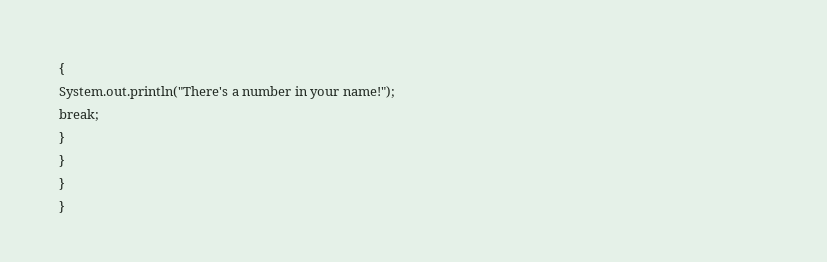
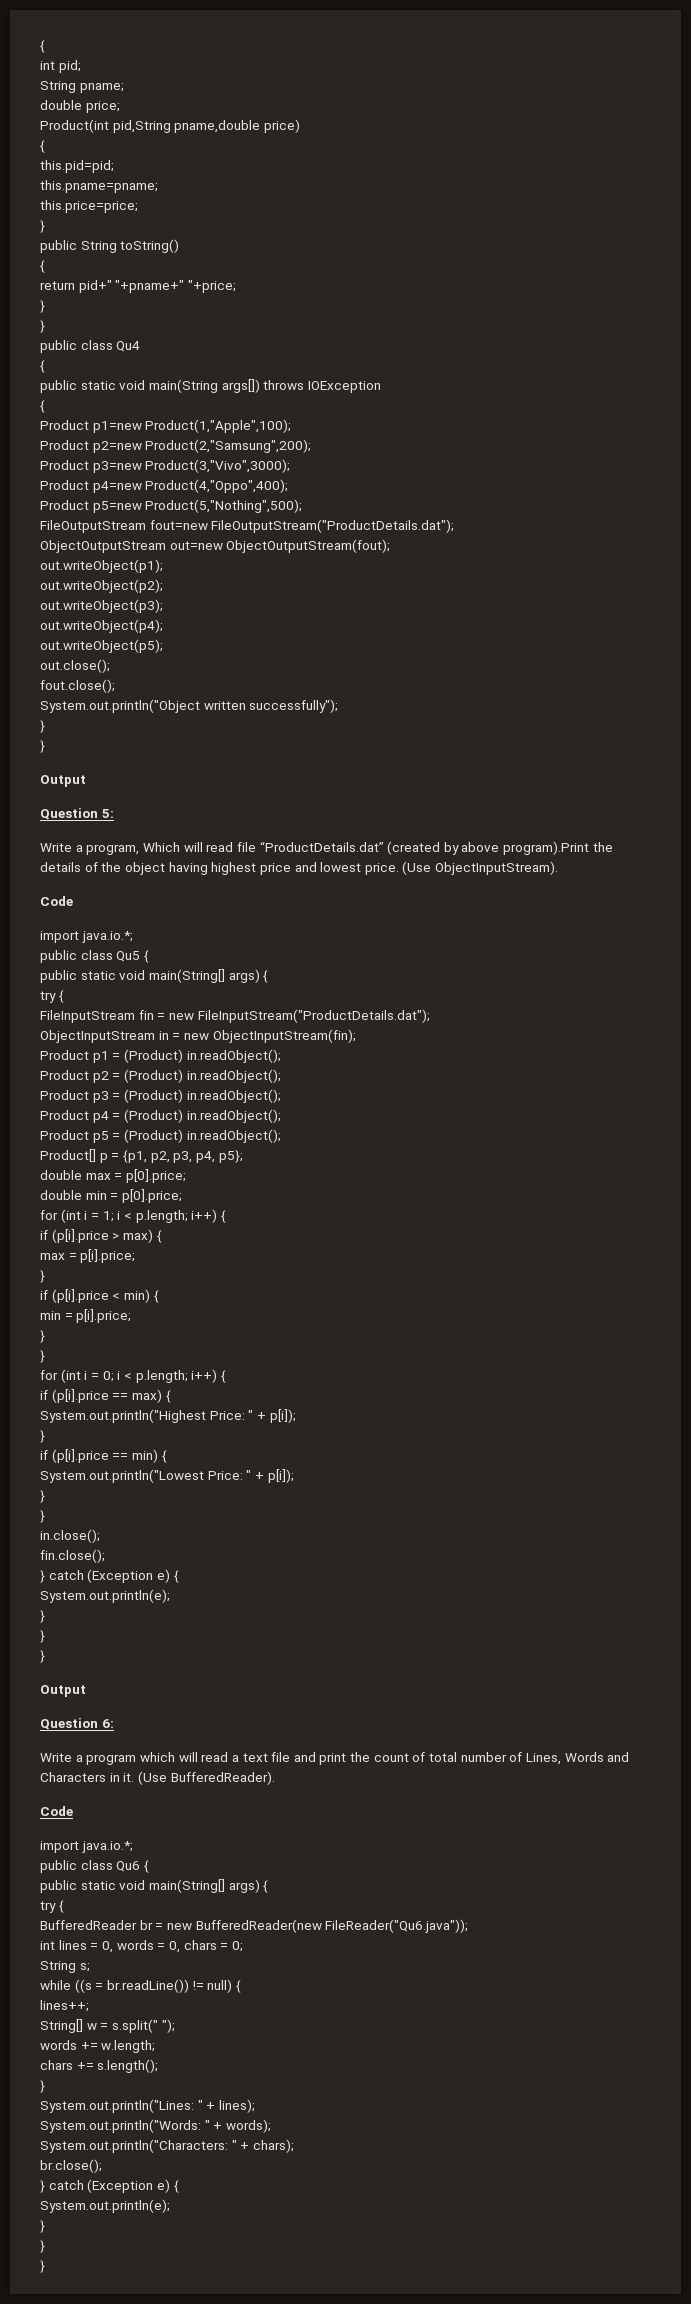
[59,63,65,75] [59,86,395,99] [59,109,99,121] [59,132,65,144] { // System.out.println("There's a number in your name!"); // break; // } -> [40,40,45,53] [40,60,81,73] [40,81,124,93] [40,100,120,113] [40,119,300,133] [40,140,45,153] [40,160,114,173] [40,180,158,193] [40,200,138,213] [40,220,45,233] [40,239,180,253] [40,260,45,273] [40,280,236,293] [40,300,45,313] [40,320,45,333] [40,340,141,353] [40,360,45,373] [40,379,381,393] [40,400,45,413] [40,419,292,433] [40,439,312,453] [40,459,291,473] [40,479,289,493] [40,499,303,513] [40,519,455,533] [40,539,391,553] [40,559,163,573] [40,579,163,593] [40,599,163,613] [40,619,163,633] [40,639,163,653] [40,659,110,673] [40,679,115,693] [40,699,339,713] [40,720,45,733] [40,740,45,753] [40,775,86,787] [40,808,114,820] [40,841,613,855] [40,861,559,875] [40,896,73,906] [40,931,133,943] [40,950,149,963] [40,969,269,983] [40,990,64,1003] [40,1009,430,1023] [40,1029,356,1043] [40,1049,281,1063] [40,1069,281,1083] [40,1089,281,1103] [40,1109,281,1123] [40,1129,281,1143] [40,1149,243,1163] [40,1169,186,1183] [40,1189,182,1203] [40,1209,226,1223] [40,1229,162,1243] [40,1249,136,1263] [40,1270,45,1283] [40,1289,159,1303] [40,1309,132,1323] [40,1330,45,1343] [40,1350,45,1363] [40,1369,226,1383] [40,1389,171,1403] [40,1409,296,1423] [40,1430,45,1443] [40,1449,167,1463] [40,1469,294,1483] [40,1490,45,1503] [40,1510,45,1523] [40,1529,100,1543] [40,1549,105,1563] [40,1569,179,1583] [40,1589,170,1603] [40,1610,45,1623] [40,1630,45,1643] [40,1650,45,1663] [40,1685,86,1697] [40,1718,114,1730] [40,1752,630,1765] [40,1771,275,1785] [40,1806,73,1816] [40,1841,133,1853] [40,1860,149,1873] [40,1879,269,1893] [40,1900,64,1913] [40,1919,469,1933] [40,1940,243,1953] [40,1961,90,1973] [40,1979,241,1993] [40,2000,89,2012] [40,2019,175,2033] [40,2040,156,2053] [40,2059,159,2073] [40,2080,45,2093] [40,2099,255,2113] [40,2119,271,2133] [40,2139,294,2153] [40,2159,102,2173] [40,2179,179,2193] [40,2199,170,2213] { // int pid; // String pname; // double price; // Product(int pid,String pname,double price) // { // this.pid=pid; // this.pname=pname; // this.price=price; // } // public String toString() // { // return pid+" "+pname+" "+price; // } // } // public class Qu4 // { // public static void main(String args[]) throws IOException // { // Product p1=new Product(1,"Apple",100); // Product p2=new Product(2,"Samsung",200); // Product p3=new Product(3,"Vivo",3000); // Product p4=new Product(4,"Oppo",400); // Product p5=new Product(5,"Nothing",500); // FileOutputStream fout=new FileOutputStream("ProductDetails.dat"); // ObjectOutputStream out=new ObjectOutputStream(fout); // out.writeObject(p1); // out.writeObject(p2); // out.writeObject(p3); // out.writeObject(p4); // out.writeObject(p5); // out.close(); // fout.close(); // System.out.println("Object written successfully"); // } // } // Output // Question 5: // Write a program, Which will read file “ProductDetails.dat” (created by above program).Print the details of the object having highest price and lowest price. (Use ObjectInputStream). // Code // import java.io.*; // public class Qu5 { // public static void main(String[] args) { // try { // FileInputStream fin = new FileInputStream("ProductDetails.dat"); // ObjectInputStream in = new ObjectInputStream(fin); // Product p1 = (Product) in.readObject(); // Product p2 = (Product) in.readObject(); // Product p3 = (Product) in.readObject(); // Product p4 = (Product) in.readObject(); // Product p5 = (Product) in.readObject(); // Product[] p = {p1, p2, p3, p4, p5}; // double max = p[0].price; // double min = p[0].price; // for (int i = 1; i < p.length; i++) { // if (p[i].price > max) { // max = p[i].price; // } // if (p[i].price < min) { // min = p[i].price; // } // } // for (int i = 0; i < p.length; i++) { // if (p[i].price == max) { // System.out.println("Highest Price: " + p[i]); // } // if (p[i].price == min) { // System.out.println("Lowest Price: " + p[i]); // } // } // in.close(); // fin.close(); // } catch (Exception e) { // System.out.println(e); // } // } // } // Output // Question 6: // Write a program which will read a text file and print the count of total number of Lines, Words and Characters in it. (Use BufferedReader). // Code // import java.io.*; // public class Qu6 { // public static void main(String[] args) { // try { // BufferedReader br = new BufferedReader(new FileReader("Qu6.java")); // int lines = 0, words = 0, chars = 0; // String s; // while ((s = br.readLine()) != null) { // lines++; // String[] w = s.split(" "); // words += w.length; // chars += s.length(); // } // System.out.println("Lines: " + lines); // System.out.println("Words: " + words); // System.out.println("Characters: " + chars); // br.close(); // } catch (Exception e) { // System.out.println(e);

